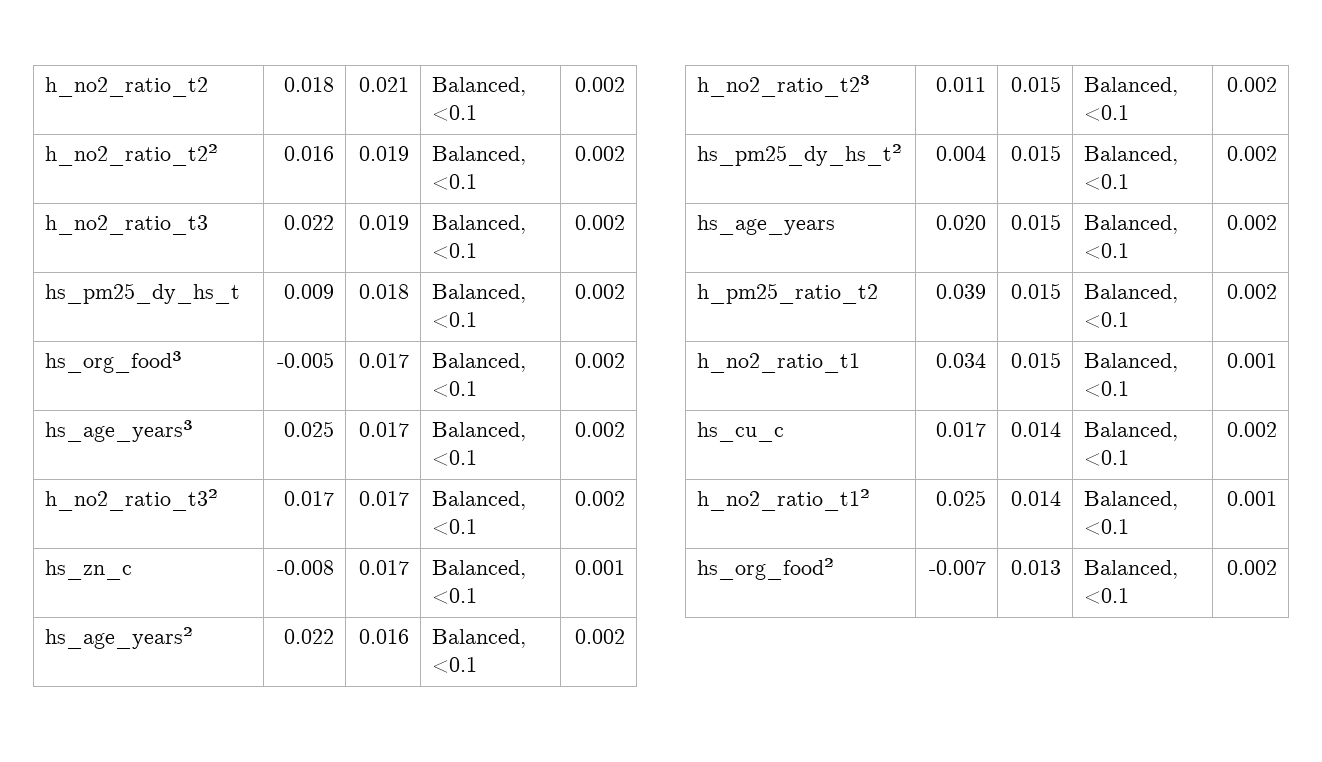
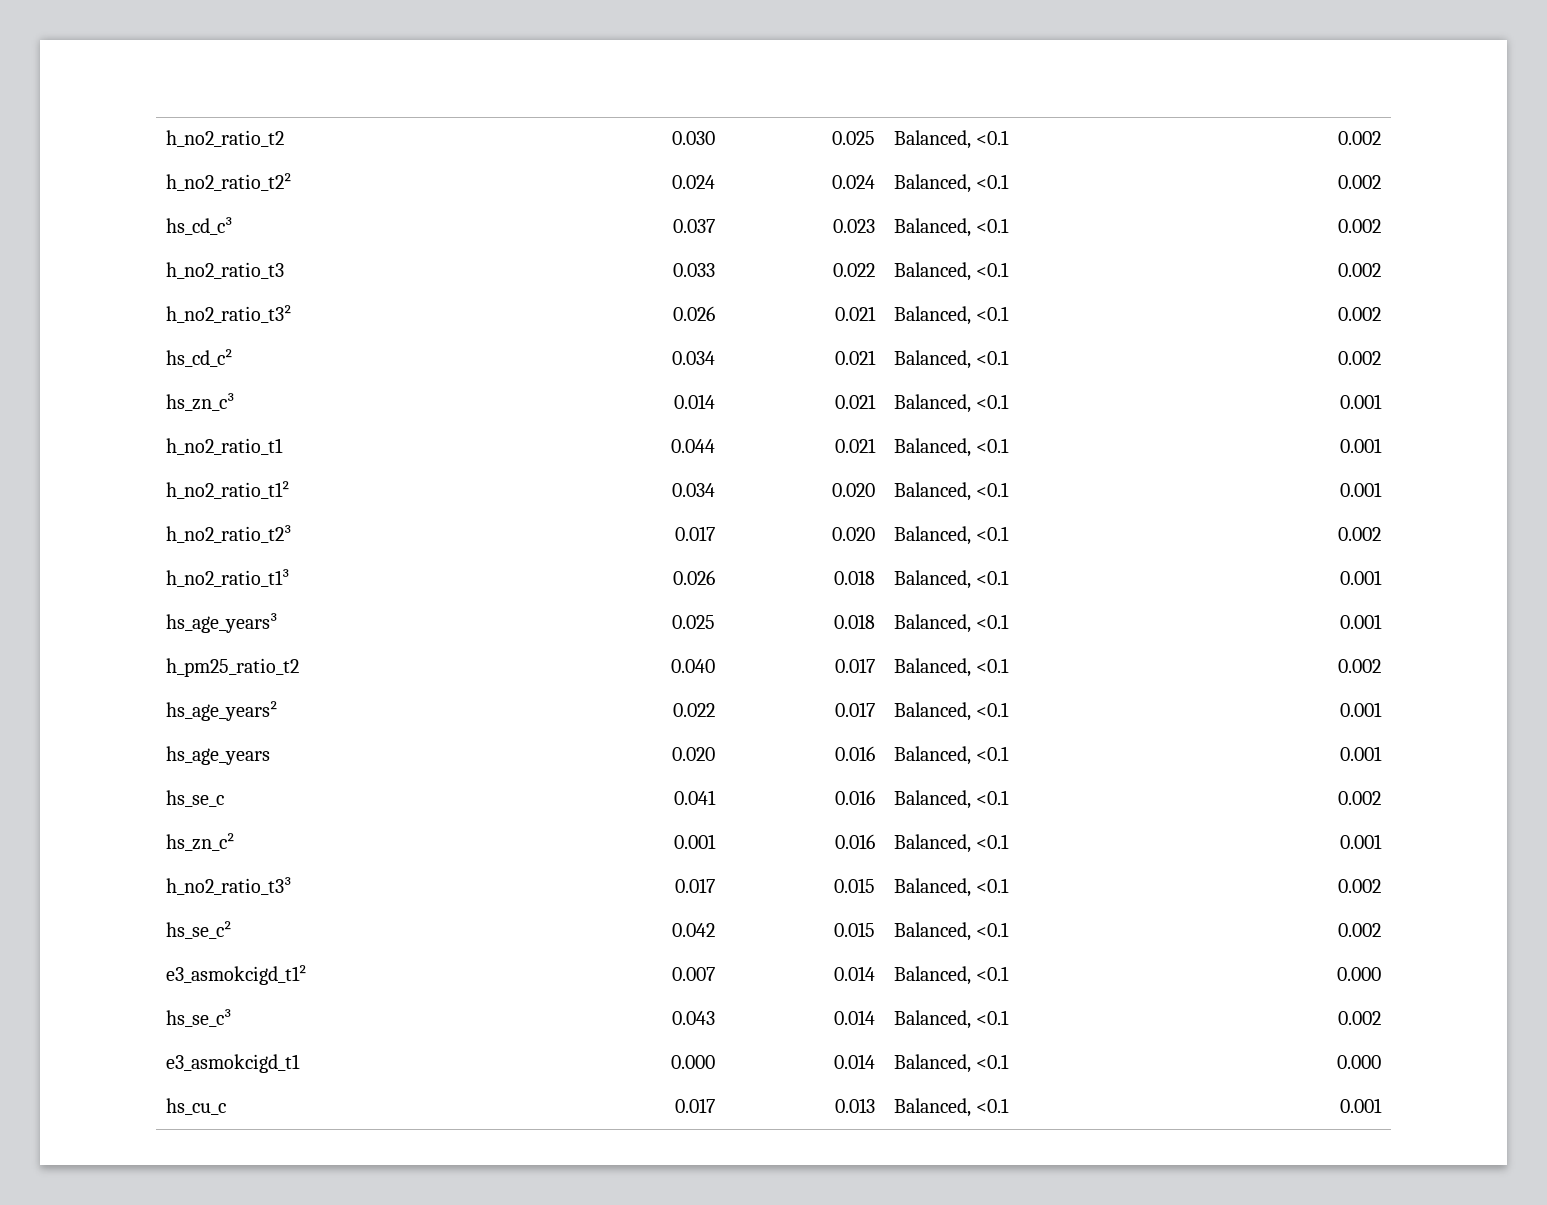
[283,77,334,92] [358,77,409,92] [432,77,527,96] [432,105,478,121] [574,77,625,92] [45,144,219,166] [283,146,334,161] [358,146,409,161] [432,146,527,165] [432,174,478,190] [574,146,625,161] [45,215,209,235] [283,215,334,230] [358,215,409,230] [432,215,527,234] [432,243,478,259] [574,215,625,230] [45,283,241,304] [283,284,334,299] [358,284,409,299] [432,284,527,303] [432,312,478,328] [574,284,625,299] [45,351,183,373] [276,352,334,368] [358,353,409,368] [432,353,527,372] [432,381,478,397] [574,353,625,368] [45,420,194,442] [283,421,334,437] [358,422,409,437] [432,422,527,441] [432,450,478,466] [574,422,625,437] [45,489,219,511] [283,491,334,506] [358,491,409,506] [432,491,527,510] [432,519,478,535] [574,491,625,506] [45,560,133,580] [276,560,334,575] [358,560,409,575] [432,560,527,579] [432,588,478,604] [574,560,625,575] [45,627,194,649] [283,629,334,644] [358,629,409,644] [432,629,527,648] [432,657,478,673] [574,629,625,644] [697,75,871,97] [935,77,986,92] [1010,76,1061,92] [1084,77,1179,96] [1084,105,1130,121] [1226,77,1277,92] [697,144,903,166] [935,146,986,161] [1010,145,1061,161] [1084,146,1179,165] [1084,174,1130,190] [1226,146,1277,161] [697,215,836,235] [935,215,986,230] [1010,214,1061,230] [1084,215,1179,234] [1084,243,1130,259] [1226,215,1277,230] [697,283,879,304] [935,284,986,299] [1010,283,1061,299] [1084,284,1179,303] [1084,312,1130,328] [1226,284,1277,299] [697,353,861,373] [935,353,986,368] [1010,352,1061,368] [1084,353,1179,372] [1084,381,1130,397] [1226,353,1277,368] [697,422,785,442] [935,422,986,437] 0.018 | 0.021 | Balanced, <0.1 | 0.002 // h_no2_ratio_t2² | 0.016 | 0.019 | Balanced, <0.1 | 0.002 // h_no2_ratio_t3 | 0.022 | 0.019 | Balanced, <0.1 | 0.002 // hs_pm25_dy_hs_t | 0.009 | 0.018 | Balanced, <0.1 | 0.002 // hs_org_food³ | -0.005 | 0.017 | Balanced, <0.1 | 0.002 // hs_age_years³ | 0.025 | 0.017 | Balanced, <0.1 | 0.002 // h_no2_ratio_t3² | 0.017 | 0.017 | Balanced, <0.1 | 0.002 // hs_zn_c | -0.008 | 0.017 | Balanced, <0.1 | 0.001 // hs_age_years² | 0.022 | 0.016 | Balanced, <0.1 | 0.002 // h_no2_ratio_t2³ | 0.011 | 0.015 | Balanced, <0.1 | 0.002 // hs_pm25_dy_hs_t² | 0.004 | 0.015 | Balanced, <0.1 | 0.002 // hs_age_years | 0.020 | 0.015 | Balanced, <0.1 | 0.002 // h_pm25_ratio_t2 | 0.039 | 0.015 | Balanced, <0.1 | 0.002 // h_no2_ratio_t1 | 0.034 | 0.015 | Balanced, <0.1 | 0.001 // hs_cu_c | 0.017 -> [672,131,716,145] [832,131,876,145] [893,130,1009,149] [1338,131,1382,145] [165,173,292,191] [672,175,716,189] [832,175,876,189] [893,174,1009,193] [1338,175,1382,189] [165,217,233,235] [673,219,716,233] [833,219,876,233] [893,218,1009,237] [1338,219,1382,233] [165,262,284,279] [673,263,716,277] [833,263,876,277] [893,262,1009,281] [1338,263,1382,277] [165,305,292,323] [673,306,716,321] [835,306,877,321] [893,306,1009,325] [1338,307,1382,321] [165,349,233,367] [672,351,716,365] [835,350,877,365] [893,350,1009,369] [1338,351,1382,365] [165,393,235,411] [674,394,716,409] [835,394,877,409] [893,394,1009,413] [1340,394,1383,409] [165,438,283,455] [671,439,716,453] [835,438,877,453] [893,438,1009,457] [1340,438,1383,453] [165,481,290,499] [672,483,716,497] [832,483,876,497] [893,482,1009,501] [1340,482,1383,497] [165,525,292,543] [675,526,716,541] [832,527,876,541] [893,526,1009,545] [1338,527,1382,541] [165,569,290,587] [673,570,716,585] [834,570,876,585] [893,570,1009,589] [1340,570,1383,585] [165,613,278,633] [672,615,716,629] [834,614,876,629] [893,614,1009,633] [1340,614,1383,629] [165,658,299,677] [671,659,716,673] [835,658,876,673] [893,658,1009,677] [1338,659,1382,673] [165,701,278,721] [673,703,716,717] [835,702,876,717] [893,702,1009,721] [1340,702,1383,717] [165,746,270,765] [672,747,716,761] [835,746,876,761] [893,746,1009,765] [1340,746,1383,761] [165,790,224,807] [674,790,717,805] [835,790,876,805] [893,790,1009,809] [1338,791,1382,805] [165,833,235,851] [674,834,717,849] [835,834,876,849] [893,834,1009,853] [1340,834,1383,849] [165,877,292,895] [675,878,716,893] [834,878,876,893] [893,878,1009,897] [1338,879,1382,893] [165,921,232,939] [672,923,716,937] [834,922,876,937] [893,922,1009,941] [1338,923,1382,937] [165,965,307,985] [672,967,716,981] [834,966,876,981] [893,966,1009,985] [1337,967,1382,981] [165,1009,232,1027] [672,1011,716,1025] 0.030 | 0.025 | Balanced, <0.1 | 0.002 // h_no2_ratio_t2² | 0.024 | 0.024 | Balanced, <0.1 | 0.002 // hs_cd_c³ | 0.037 | 0.023 | Balanced, <0.1 | 0.002 // h_no2_ratio_t3 | 0.033 | 0.022 | Balanced, <0.1 | 0.002 // h_no2_ratio_t3² | 0.026 | 0.021 | Balanced, <0.1 | 0.002 // hs_cd_c² | 0.034 | 0.021 | Balanced, <0.1 | 0.002 // hs_zn_c³ | 0.014 | 0.021 | Balanced, <0.1 | 0.001 // h_no2_ratio_t1 | 0.044 | 0.021 | Balanced, <0.1 | 0.001 // h_no2_ratio_t1² | 0.034 | 0.020 | Balanced, <0.1 | 0.001 // h_no2_ratio_t2³ | 0.017 | 0.020 | Balanced, <0.1 | 0.002 // h_no2_ratio_t1³ | 0.026 | 0.018 | Balanced, <0.1 | 0.001 // hs_age_years³ | 0.025 | 0.018 | Balanced, <0.1 | 0.001 // h_pm25_ratio_t2 | 0.040 | 0.017 | Balanced, <0.1 | 0.002 // hs_age_years² | 0.022 | 0.017 | Balanced, <0.1 | 0.001 // hs_age_years | 0.020 | 0.016 | Balanced, <0.1 | 0.001 // hs_se_c | 0.041 | 0.016 | Balanced, <0.1 | 0.002 // hs_zn_c² | 0.001 | 0.016 | Balanced, <0.1 | 0.001 // h_no2_ratio_t3³ | 0.017 | 0.015 | Balanced, <0.1 | 0.002 // hs_se_c² | 0.042 | 0.015 | Balanced, <0.1 | 0.002 // e3_asmokcigd_t1² | 0.007 | 0.014 | Balanced, <0.1 | 0.000 // hs_se_c³ | 0.043
[697,489,871,511] [935,490,986,506] [1010,491,1061,506] [1084,491,1179,510] [1084,519,1130,535] [1226,491,1277,506] [697,558,835,580] [928,560,986,575] h_no2_ratio_t1² | 0.025 | 0.014 | Balanced, <0.1 | 0.001 // hs_org_food² | -0.007 -> [165,1054,300,1073] [671,1055,716,1069] [834,1054,876,1069] [893,1054,1009,1073] [1337,1055,1382,1069] [165,1098,226,1115] [675,1098,716,1113] e3_asmokcigd_t1 | 0.000 | 0.014 | Balanced, <0.1 | 0.000 // hs_cu_c | 0.017
[1226,560,1277,575] 0.002 -> [1340,1098,1383,1113] 0.001

